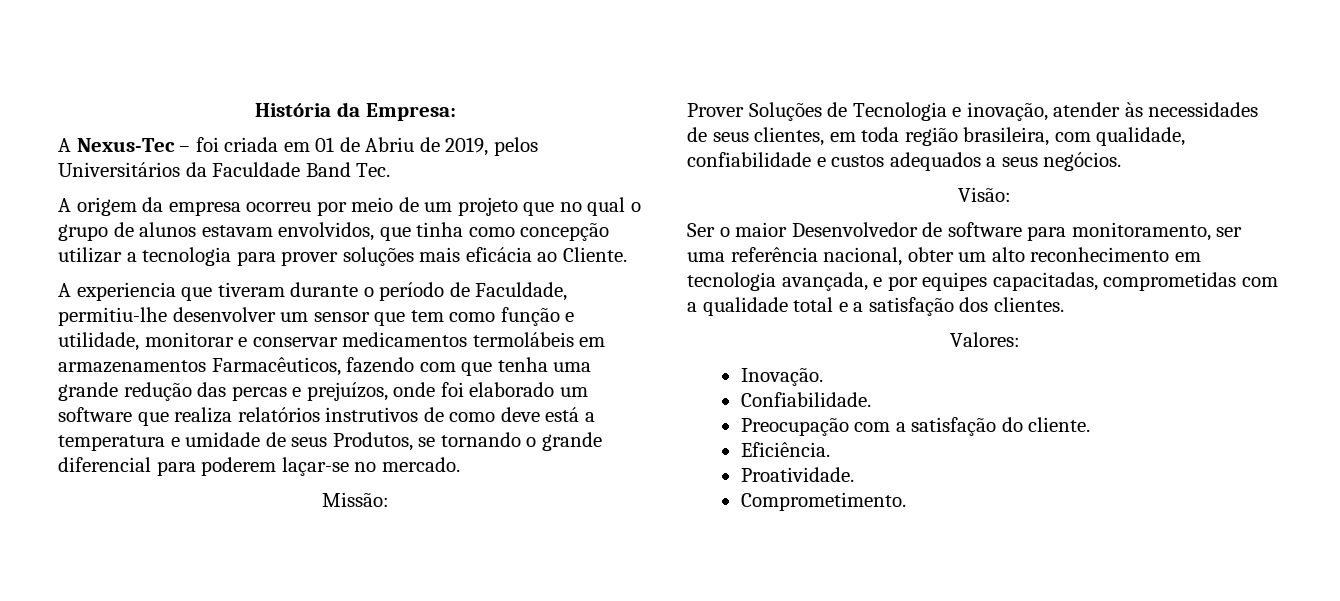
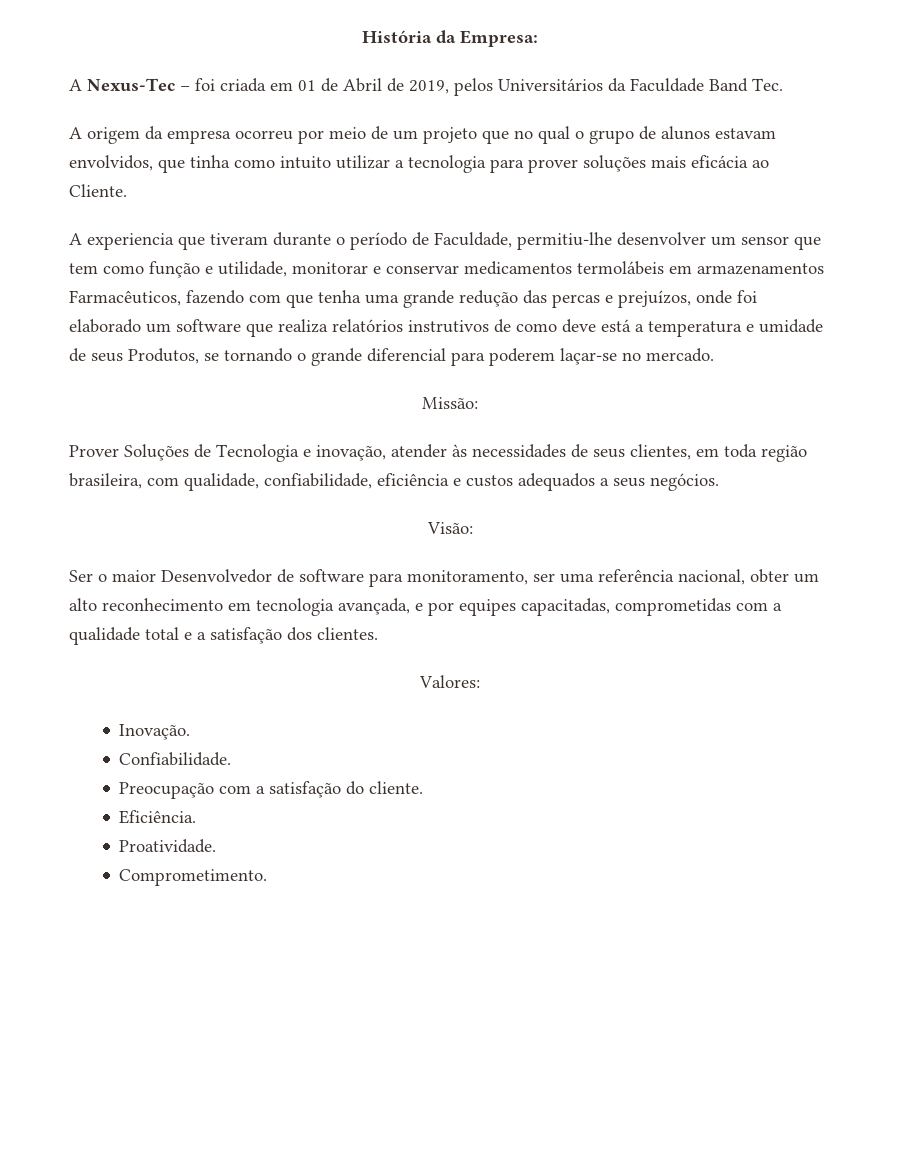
[365,137,415,152] Abriu -> [343,78,382,92] Abril
[520,222,610,241] concepção -> [280,156,331,169] intuito
[687,152,811,167] confiabilidade -> [264,473,449,489] confiabilidade, eficiência

